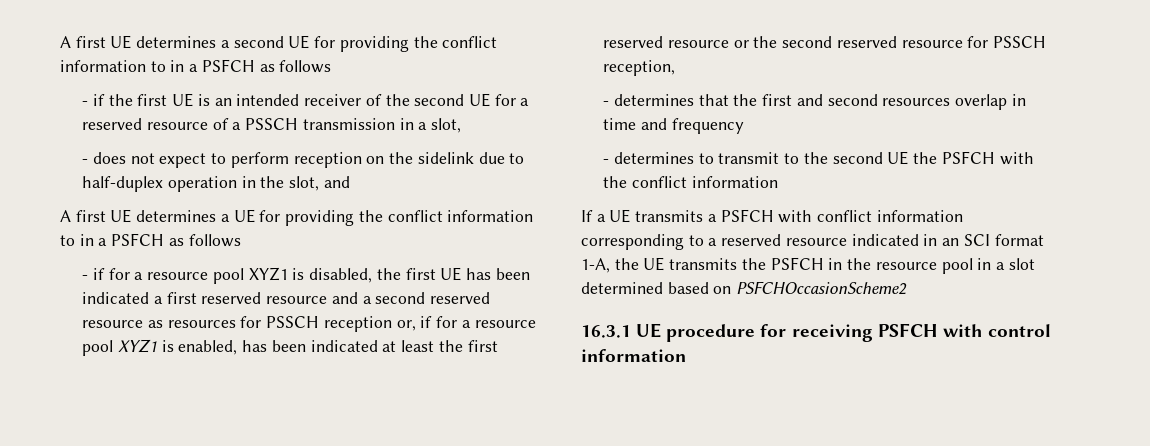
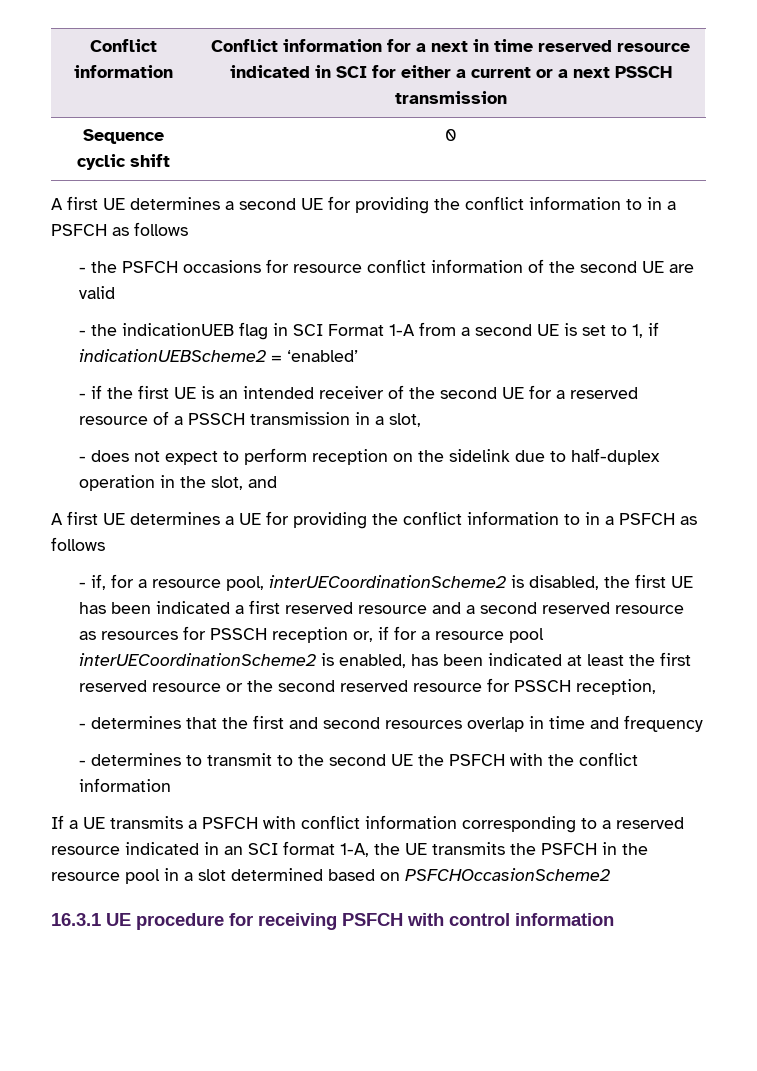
(60, 42) none -> [90,39,157,52] [74,65,173,78] [211,39,690,52] [229,65,672,78] [394,91,507,104] [83,129,164,144] [77,154,170,170] [444,129,457,141] Conflict information | Conflict information for a next in time reserved resource indicated in SCI for either a current or a next PSSCH transmission // Sequence cyclic shift | 0 //
(332, 66) none -> [79,259,695,273] [79,286,116,299] [79,322,660,340] [79,349,359,362] // - the PSFCH occasions for resource conflict information of the second UE are valid // - the indicationUEB flag in SCI Format 1-A from a second UE is set to 1, if indicationUEBScheme2 = ‘enabled’
[92,267,288,284] if for a resource pool XYZ1 -> [91,574,507,591] if, for a resource pool, interUECoordinationScheme2
[117,339,157,353] XYZ1 -> [79,653,317,666] interUECoordinationScheme2

